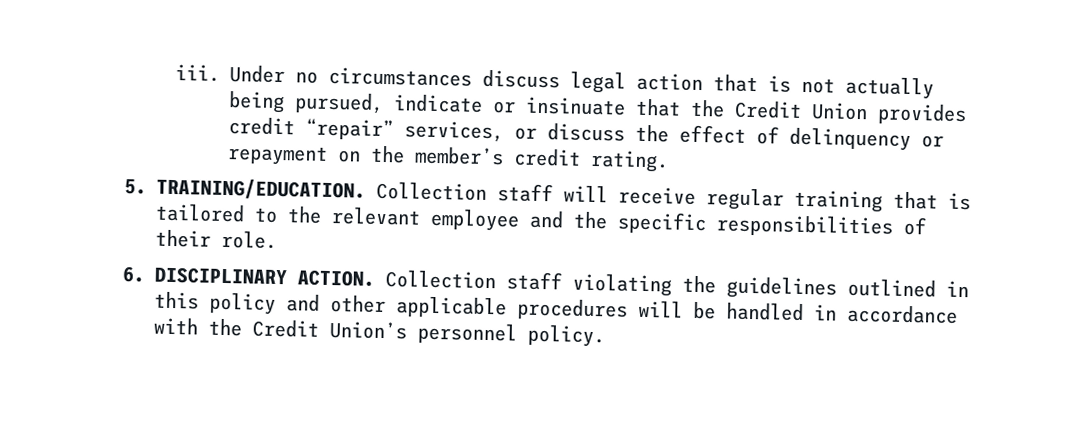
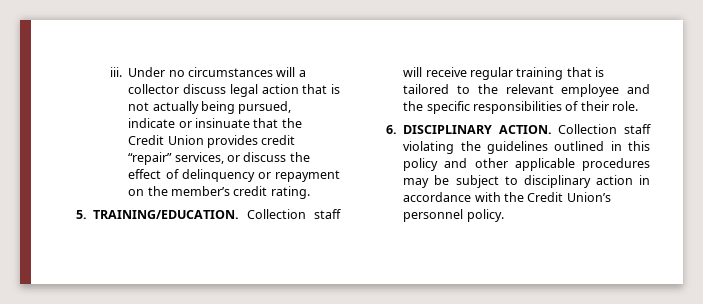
(472, 76) none -> [276,67,306,77] [128,84,180,94] will a collector
[637,300,804,322] will be handled -> [403,175,633,188] may be subject to disciplinary action

